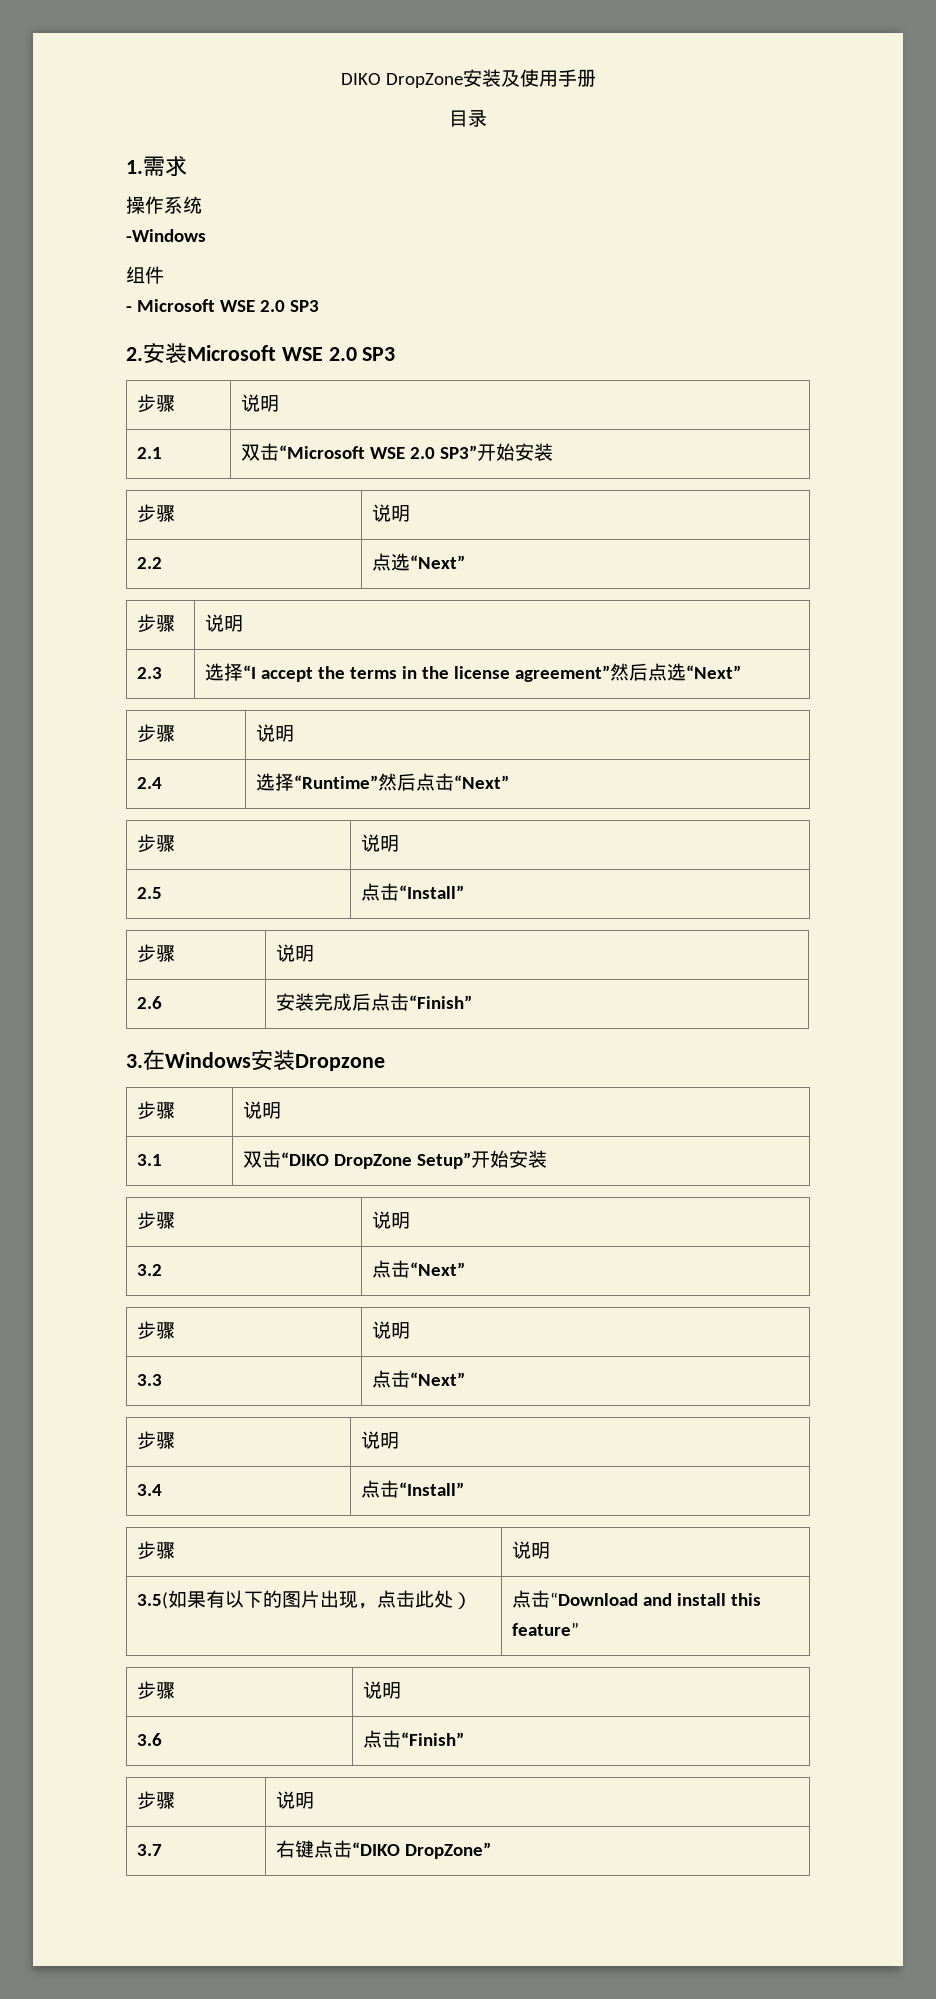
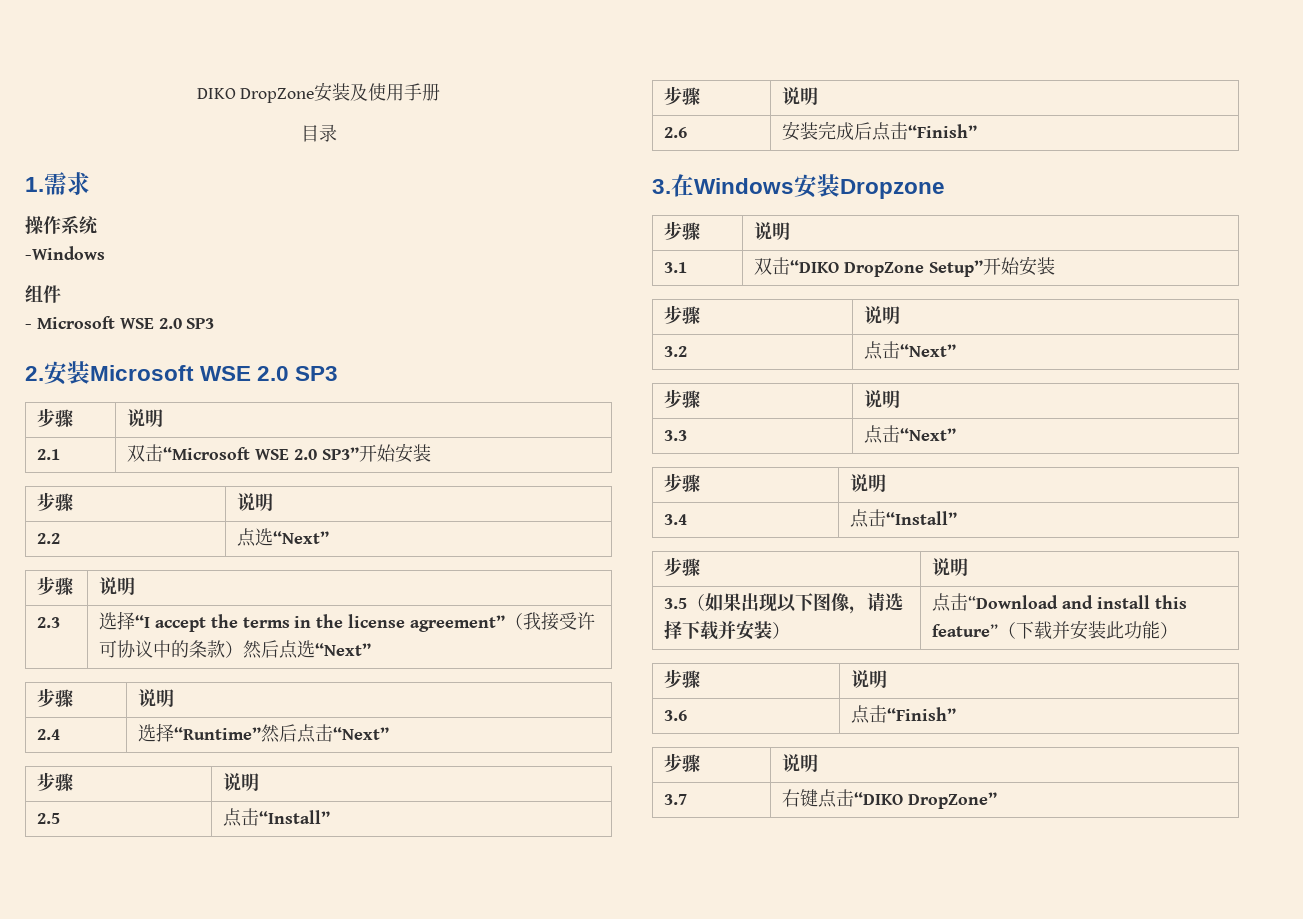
(611, 673) none -> [505,612,596,631] [98,640,243,658] （我接受许可协议中的条款）
[137,1590,454,1609] 3.5(如果有以下的图片出现，点击此处 -> [663,592,903,614] [663,620,772,640] 3.5（如果出现以下图像，请选择下载并安装
(580, 1629) none -> [997,620,1178,640] （下载并安装此功能）

